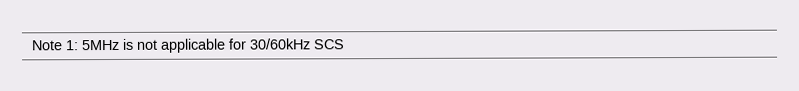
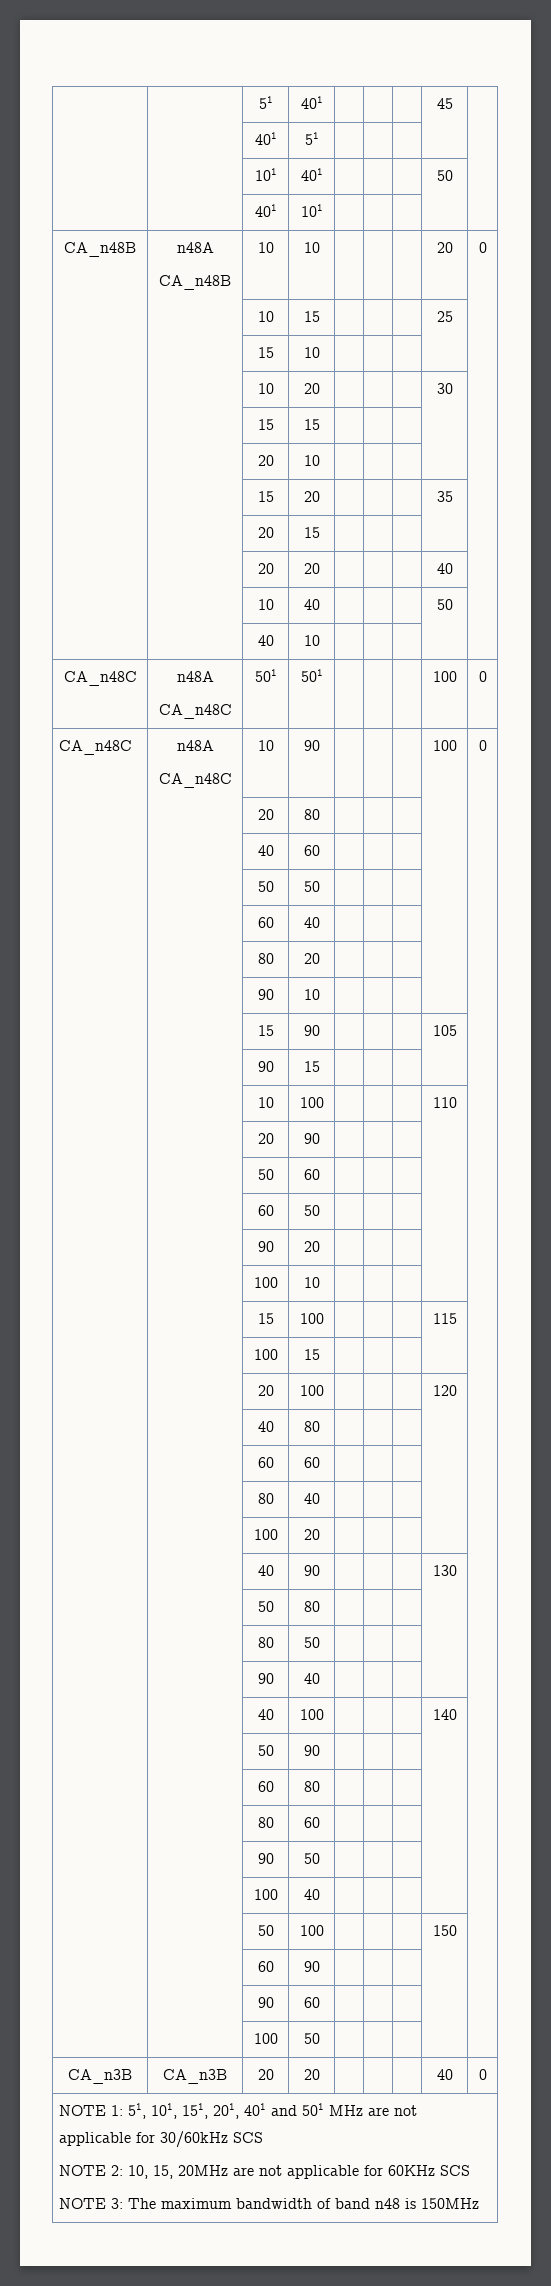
[31,38,135,51] Note 1: 5MHz is -> [258,96,273,109] [300,96,323,109] [436,98,453,109] [254,132,277,145] [304,132,319,145] [254,168,277,181] [300,168,323,181] [436,170,453,181] [254,204,277,217] [300,204,323,217] [64,242,136,257] [176,242,214,253] [159,275,231,290] [257,242,274,253] [303,242,320,253] [436,242,453,253] [478,242,487,253] [257,311,274,322] [303,311,320,322] [436,311,453,322] [257,347,274,358] [303,347,320,358] [257,383,274,394] [303,383,320,394] [436,383,453,394] [257,419,274,430] [303,419,320,430] [257,455,274,466] [303,455,320,466] [257,491,274,502] [303,491,320,502] [436,491,453,502] [257,527,274,538] [303,527,320,538] [257,563,274,574] [303,563,320,574] [436,563,453,574] [257,599,274,610] [303,599,320,610] [436,599,453,610] [257,635,274,646] [303,635,320,646] [63,671,137,686] [176,671,214,682] [158,704,232,719] [254,669,277,682] [300,669,323,682] [432,671,457,682] [478,671,487,682] [59,740,133,755] [176,740,214,751] [158,773,232,788] [257,740,274,751] [303,740,320,751] [432,740,457,751] [478,740,487,751] [257,809,274,820] [303,809,320,820] [257,845,274,856] [303,845,320,856] [257,881,274,892] [303,881,320,892] [257,917,274,928] [303,917,320,928] [257,953,274,964] [303,953,320,964] [257,989,274,1000] [303,989,320,1000] [257,1025,274,1036] [303,1025,320,1036] [432,1025,457,1036] [257,1061,274,1072] [303,1061,320,1072] [257,1097,274,1108] [299,1097,324,1108] [432,1097,457,1108] [257,1133,274,1144] [303,1133,320,1144] [257,1169,274,1180] [303,1169,320,1180] [257,1205,274,1216] [303,1205,320,1216] [257,1241,274,1252] [303,1241,320,1252] [253,1277,278,1288] [303,1277,320,1288] [257,1313,274,1324] [299,1313,324,1324] [432,1313,457,1324] [253,1349,278,1360] [303,1349,320,1360] [257,1385,274,1396] [299,1385,324,1396] [432,1385,457,1396] [257,1421,274,1432] [303,1421,320,1432] [257,1457,274,1468] [303,1457,320,1468] [257,1493,274,1504] [303,1493,320,1504] [253,1529,278,1540] [303,1529,320,1540] [257,1565,274,1576] [303,1565,320,1576] [432,1565,457,1576] [257,1601,274,1612] [303,1601,320,1612] [257,1637,274,1648] [303,1637,320,1648] [257,1673,274,1684] [303,1673,320,1684] [257,1709,274,1720] [299,1709,324,1720] [432,1709,457,1720] [257,1745,274,1756] [303,1745,320,1756] [257,1781,274,1792] [303,1781,320,1792] [257,1817,274,1828] [303,1817,320,1828] [257,1853,274,1864] [303,1853,320,1864] [253,1889,278,1900] [303,1889,320,1900] [257,1925,274,1936] [299,1925,324,1936] [432,1925,457,1936] [257,1961,274,1972] [303,1961,320,1972] [257,1997,274,2008] [303,1997,320,2008] [253,2033,278,2044] [303,2033,320,2044] [68,2069,132,2084] [163,2069,227,2084] [257,2069,274,2080] [303,2069,320,2080] [436,2069,453,2080] [478,2069,487,2080] [59,2103,390,2119] | | 51 | 401 | | | | 45 | // | | 401 | 51 | | | | | // | | 101 | 401 | | | | 50 | // | | 401 | 101 | | | | | // CA_n48B | n48A // CA_n48B | 10 | 10 | | | | 20 | 0 // | | 10 | 15 | | | | 25 | // | | 15 | 10 | | | | | // | | 10 | 20 | | | | 30 | // | | 15 | 15 | | | | | // | | 20 | 10 | | | | | // | | 15 | 20 | | | | 35 | // | | 20 | 15 | | | | | // | | 20 | 20 | | | | 40 | // | | 10 | 40 | | | | 50 | // | | 40 | 10 | | | | | // CA_n48C | n48A // CA_n48C | 501 | 501 | | | | 100 | 0 // CA_n48C | n48A // CA_n48C | 10 | 90 | | | | 100 | 0 // | | 20 | 80 | | | | | // | | 40 | 60 | | | | | // | | 50 | 50 | | | | | // | | 60 | 40 | | | | | // | | 80 | 20 | | | | | // | | 90 | 10 | | | | | // | | 15 | 90 | | | | 105 | // | | 90 | 15 | | | | | // | | 10 | 100 | | | | 110 | // | | 20 | 90 | | | | | // | | 50 | 60 | | | | | // | | 60 | 50 | | | | | // | | 90 | 20 | | | | | // | | 100 | 10 | | | | | // | | 15 | 100 | | | | 115 | // | | 100 | 15 | | | | | // | | 20 | 100 | | | | 120 | // | | 40 | 80 | | | | | // | | 60 | 60 | | | | | // | | 80 | 40 | | | | | // | | 100 | 20 | | | | | // | | 40 | 90 | | | | 130 | // | | 50 | 80 | | | | | // | | 80 | 50 | | | | | // | | 90 | 40 | | | | | // | | 40 | 100 | | | | 140 | // | | 50 | 90 | | | | | // | | 60 | 80 | | | | | // | | 80 | 60 | | | | | // | | 90 | 50 | | | | | // | | 100 | 40 | | | | | // | | 50 | 100 | | | | 150 | // | | 60 | 90 | | | | | // | | 90 | 60 | | | | | // | | 100 | 50 | | | | | // CA_n3B | CA_n3B | 20 | 20 | | | | 40 | 0 // NOTE 1: 51, 101, 151, 201, 401 and 501 MHz are
(346, 44) none -> [59,2165,471,2179] [59,2198,480,2209] // NOTE 2: 10, 15, 20MHz are not applicable for 60KHz SCS // NOTE 3: The maximum bandwidth of band n48 is 150MHz

